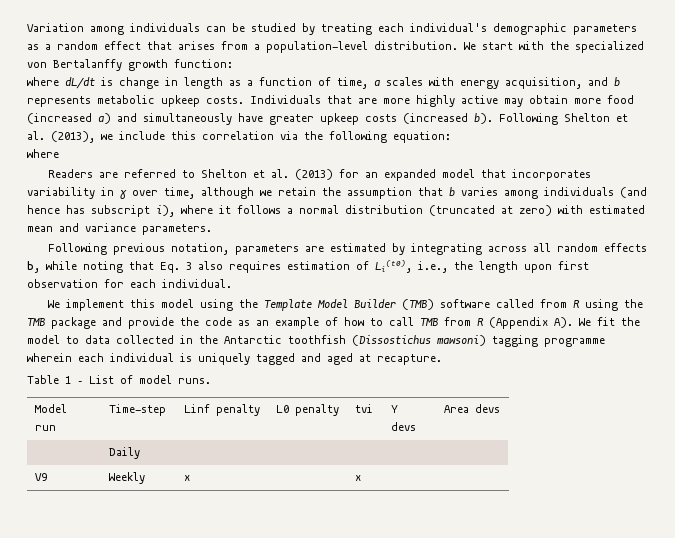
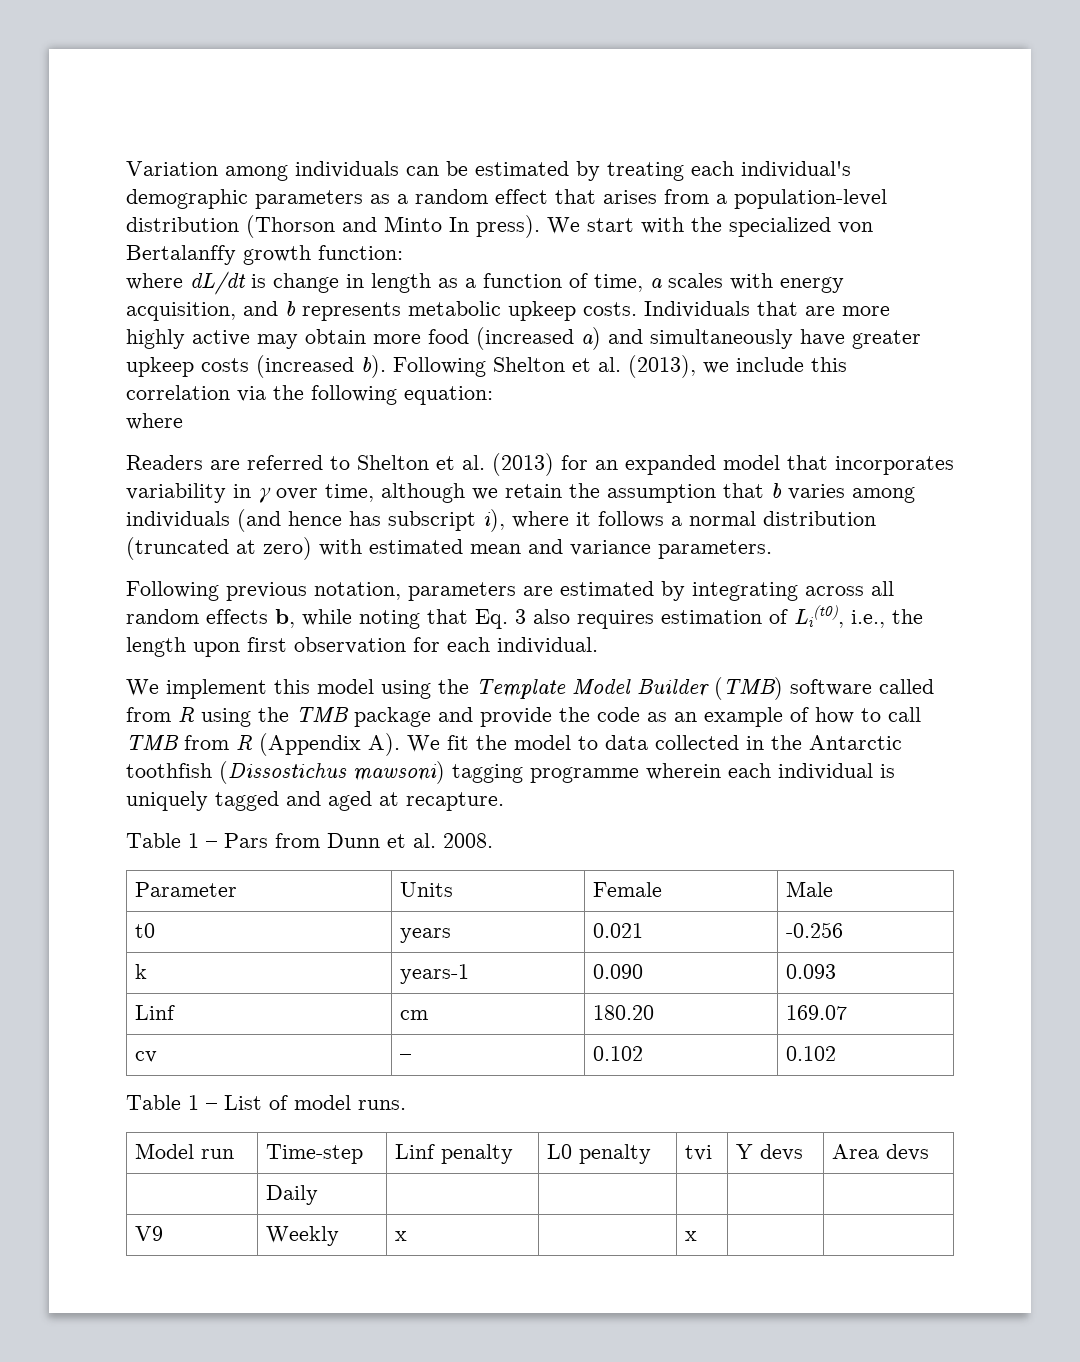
[251,23,296,32] studied -> [475,161,569,176] estimated
[374,41,458,50] distribution. -> [126,215,540,238] distribution (Thorson and Minto In press).
(442, 359) none -> [126,833,493,848] [135,882,238,897] [400,882,454,897] [593,882,663,897] [786,881,834,897] [135,923,156,938] [400,928,452,943] [593,923,644,938] [786,922,844,938] [135,964,148,979] [400,964,470,984] [593,964,644,979] [786,964,837,979] [135,1005,176,1020] [400,1010,429,1020] [593,1005,655,1020] [786,1005,848,1020] [135,1051,158,1063] [400,1054,412,1061] [593,1046,644,1061] [786,1046,837,1061] // Table 1 – Pars from Dunn et al. 2008. // Parameter | Units | Female | Male // t0 | years | 0.021 | -0.256 // k | years-1 | 0.090 | 0.093 // Linf | cm | 180.20 | 169.07 // cv | – | 0.102 | 0.102

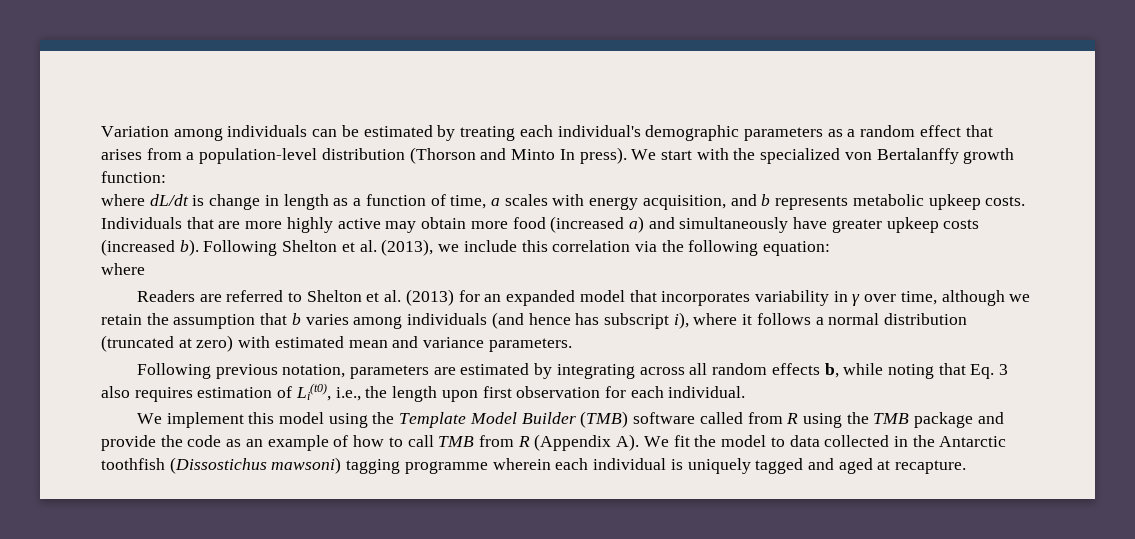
[126,833,493,848] [135,882,238,897] [400,882,454,897] [593,882,663,897] [786,881,834,897] [135,923,156,938] [400,928,452,943] [593,923,644,938] [786,922,844,938] [135,964,148,979] [400,964,470,984] [593,964,644,979] [786,964,837,979] [135,1005,176,1020] [400,1010,429,1020] [593,1005,655,1020] [786,1005,848,1020] [135,1051,158,1063] [400,1054,412,1061] [593,1046,644,1061] [786,1046,837,1061] [126,1095,406,1110] [135,1143,235,1159] [266,1144,364,1164] [395,1144,514,1164] [547,1144,652,1164] [685,1145,713,1161] [736,1144,804,1161] [832,1144,930,1161] [266,1185,319,1205] [135,1226,164,1241] [266,1226,340,1246] [395,1231,408,1241] [685,1231,698,1241] // Table 1 – Pars from Dunn et al. 2008. // Parameter | Units | Female | Male // t0 | years | 0.021 | -0.256 // k | years-1 | 0.090 | 0.093 // Linf | cm | 180.20 | 169.07 // cv | – | 0.102 | 0.102 // Table 1 – List of model runs. // Model run | Time-step | Linf penalty | L0 penalty | tvi | Y devs | Area devs // | Daily | | | | | // V9 | Weekly | x | | x | | -> (967, 467) none

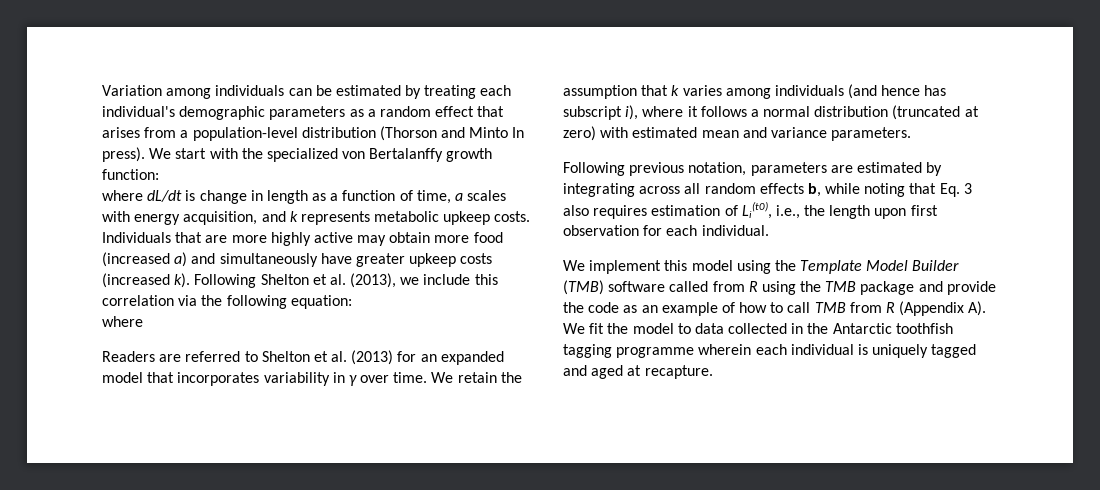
[761,194,771,206] b -> [289,211,298,222] k
[179,239,199,256] b). -> [174,273,191,288] k).
[900,290,1031,306] time, although we -> [393,372,454,383] time. We
[291,313,301,325] b -> [671,85,680,96] k
[169,457,342,474] (Dissostichus mawsoni) -> (953, 328) none

